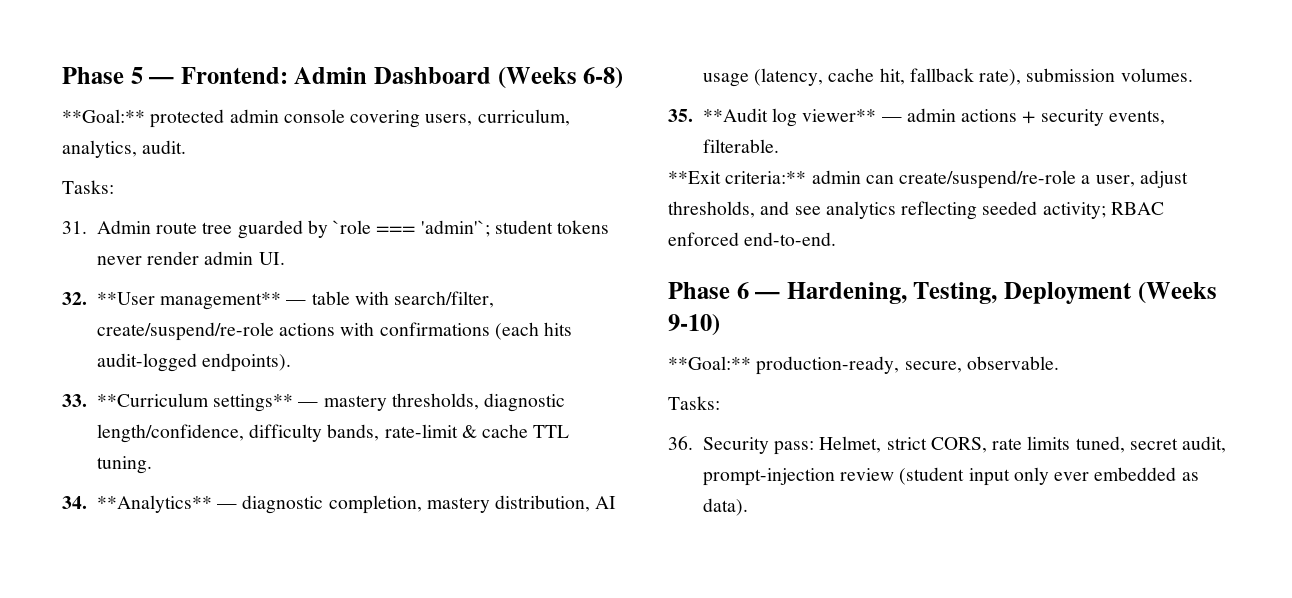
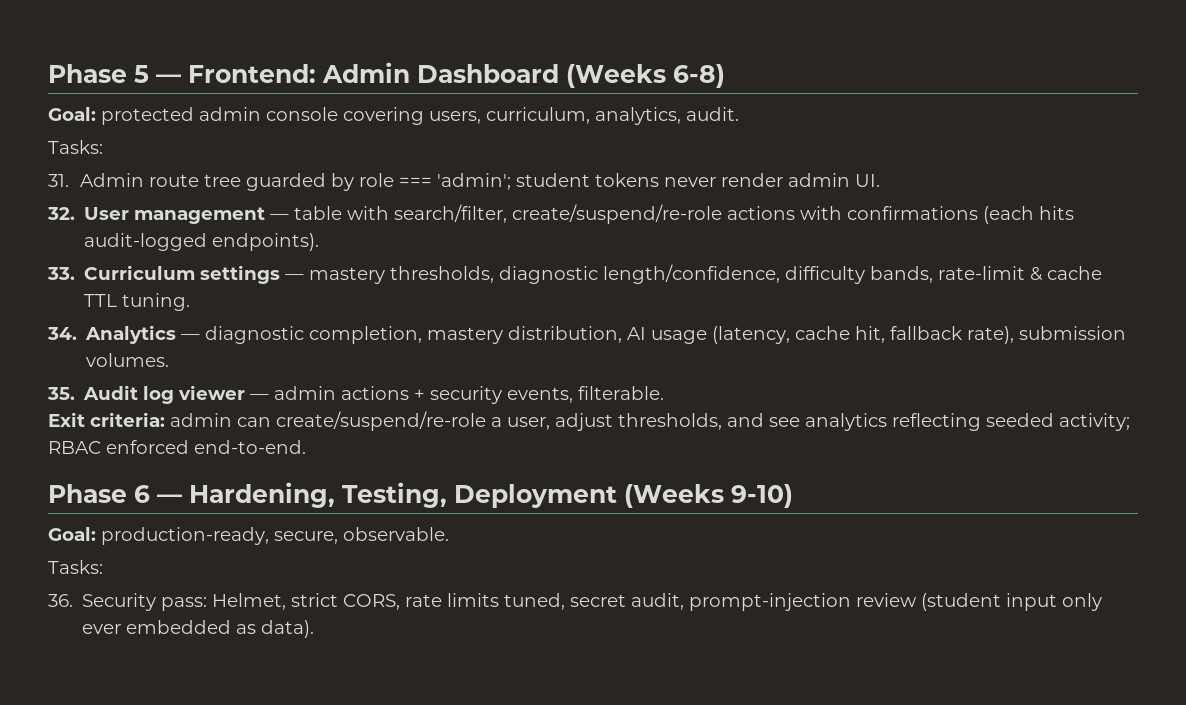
[62,109,145,123] **Goal:** -> [48,107,96,121] Goal:
[333,220,490,237] `role === 'admin'`; -> [358,173,511,190] role === 'admin';
[96,292,282,310] **User management** -> [84,207,266,224] User management
[96,393,294,412] **Curriculum settings** -> [84,265,281,284] Curriculum settings
[96,495,212,513] **Analytics** -> [85,325,177,344] Analytics
[702,108,877,127] **Audit log viewer** -> [83,385,246,404] Audit log viewer
[668,171,807,184] **Exit criteria:** -> [48,412,165,427] Exit criteria:
[668,356,751,370] **Goal:** -> [48,527,96,541] Goal:

